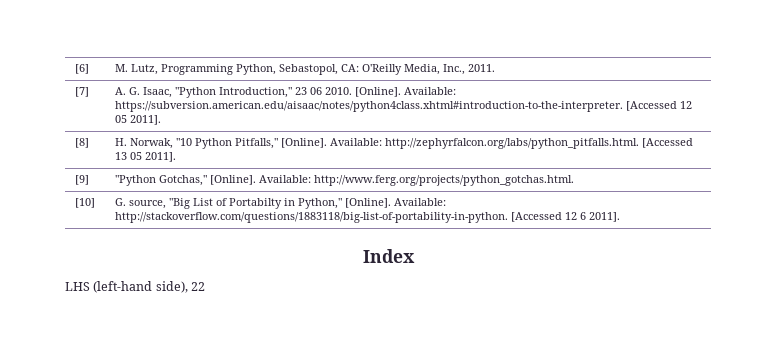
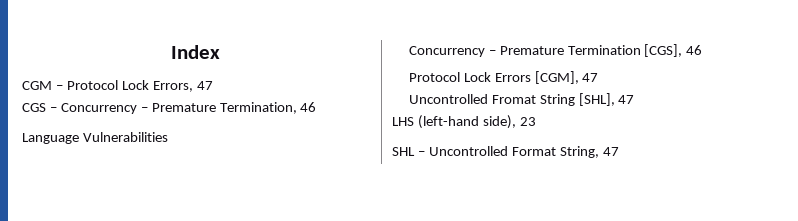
[74,64,89,74] [114,64,495,75] [74,87,89,97] [114,87,456,98] [114,101,692,112] [114,115,161,125] [74,138,89,148] [114,138,693,149] [114,152,176,162] [74,175,89,185] [114,175,574,186] [74,198,95,208] [114,198,446,209] [114,212,620,223] [362,249,415,263] [65,281,206,293] [6] | M. Lutz, Programming Python, Sebastopol, CA: O'Reilly Media, Inc., 2011. // [7] | A. G. Isaac, "Python Introduction," 23 06 2010. [Online]. Available: https://subversion.american.edu/aisaac/notes/python4class.xhtml#introduction-to-the-interpreter. [Accessed 12 05 2011]. // [8] | H. Norwak, "10 Python Pitfalls," [Online]. Available: http://zephyrfalcon.org/labs/python_pitfalls.html. [Accessed 13 05 2011]. // [9] | "Python Gotchas," [Online]. Available: http://www.ferg.org/projects/python_gotchas.html. // [10] | G. source, "Big List of Portabilty in Python," [Online]. Available: http://stackoverflow.com/questions/1883118/big-list-of-portability-in-python. [Accessed 12 6 2011]. // Index // LHS (left-hand side), 22 -> [171,45,220,59] [22,80,213,92] [22,102,317,114] [22,132,168,144] [408,44,703,57] [408,71,599,84] [408,93,635,106] [392,115,536,129] [392,146,619,158] Index // CGM – Protocol Lock Errors, 47 // CGS – Concurrency – Premature Termination, 46 // Language Vulnerabilities // Concurrency – Premature Termination [CGS], 46 // Protocol Lock Errors [CGM], 47 // Uncontrolled Fromat String [SHL], 47 // LHS (left-hand side), 23 // SHL – Uncontrolled Format String, 47

